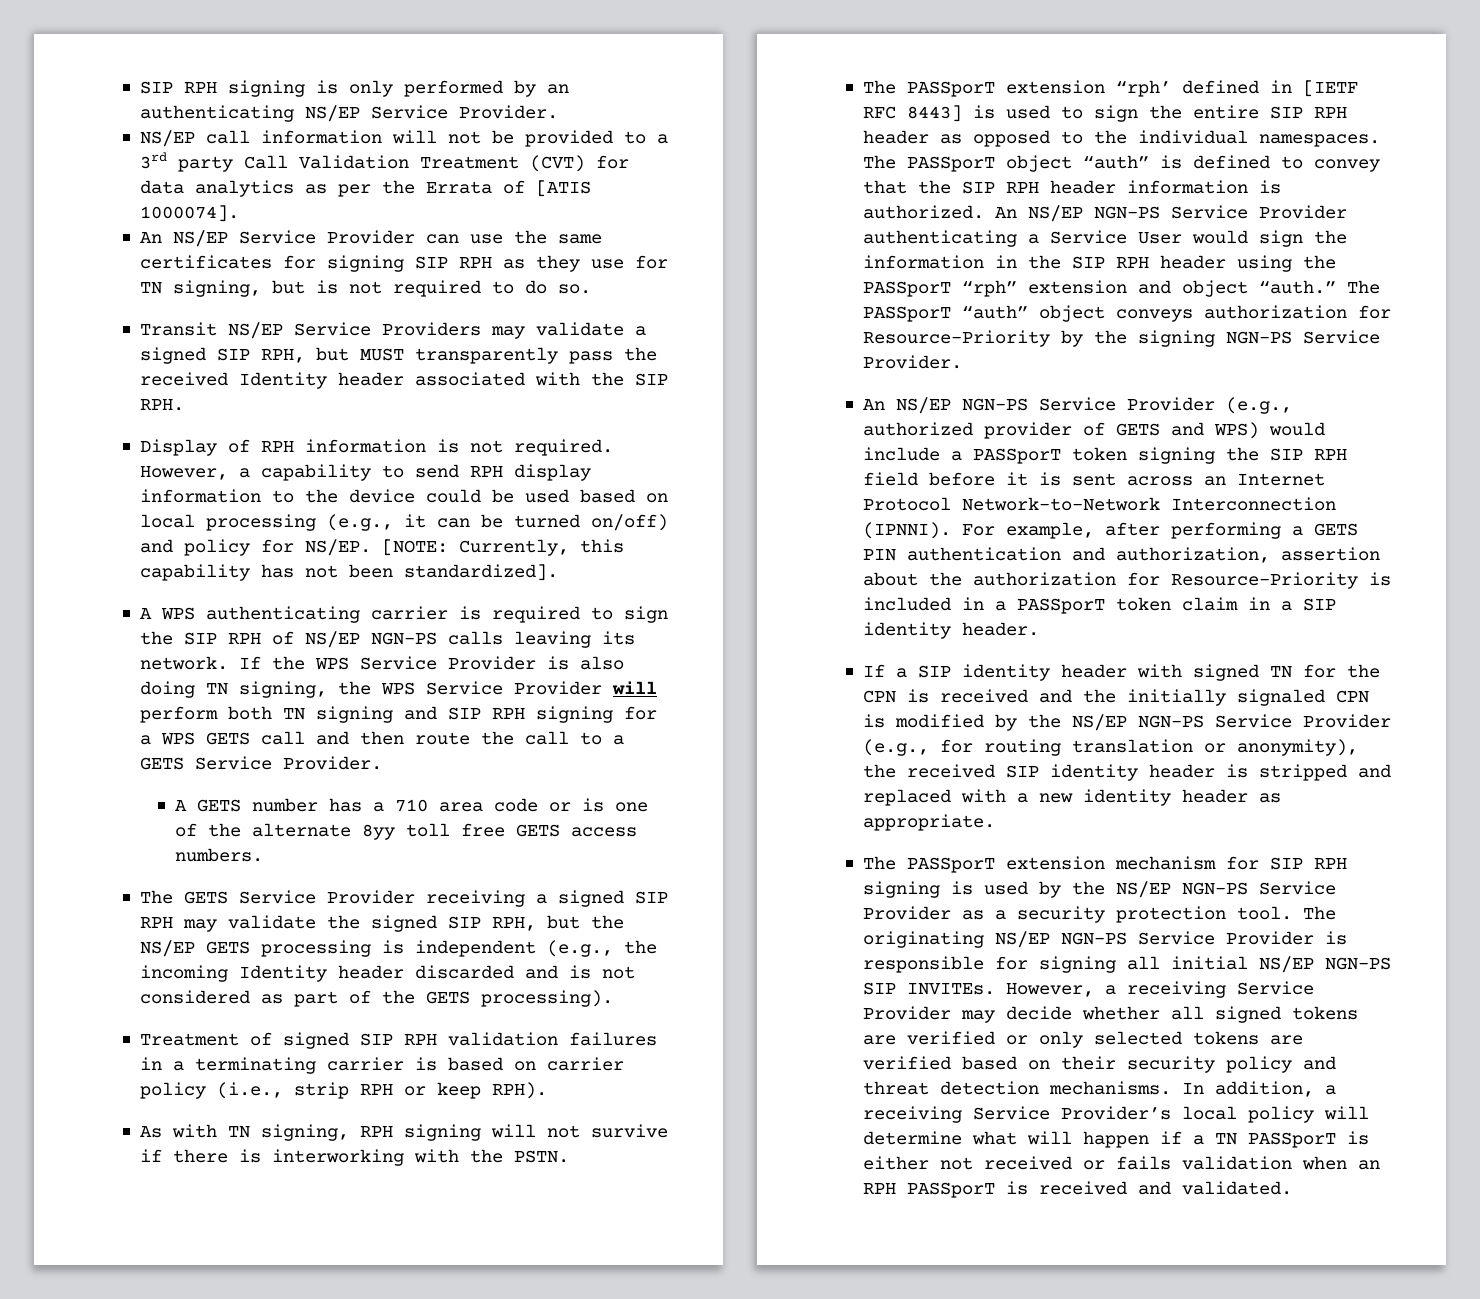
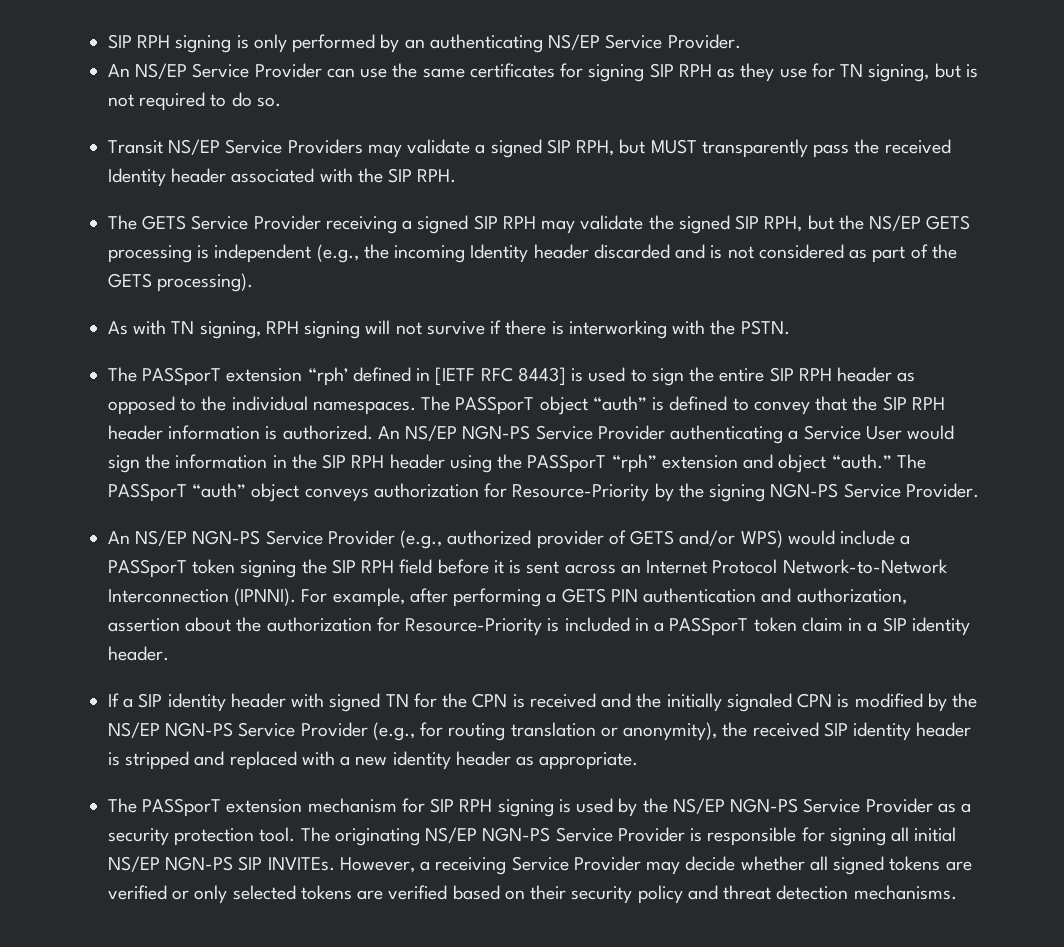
[139,130,668,147] [139,152,629,172] [139,180,591,197] [139,205,239,222] // NS/EP call information will not be provided to a 3rd party Call Validation Treatment (CVT) for data analytics as per the Errata of [ATIS 1000074]. -> (741, 41) none
[139,439,613,456] [139,464,591,481] [139,489,668,503] [139,514,668,531] [139,539,624,556] [139,564,558,581] [139,606,668,623] [139,631,635,648] [139,656,624,670] [139,681,657,698] [139,706,657,723] [139,731,624,745] [139,756,382,770] [175,798,649,812] [175,823,638,840] [175,848,264,862] // Display of RPH information is not required. However, a capability to send RPH display information to the device could be used based on local processing (e.g., it can be turned on/off) and policy for NS/EP. [NOTE: Currently, this capability has not been standardized]. // A WPS authenticating carrier is required to sign the SIP RPH of NS/EP NGN-PS calls leaving its network. If the WPS Service Provider is also doing TN signing, the WPS Service Provider will perform both TN signing and SIP RPH signing for a WPS GETS call and then route the call to a GETS Service Provider. // A GETS number has a 710 area code or is one of the alternate 8yy toll free GETS access numbers. -> (457, 176) none
[139,1032,657,1049] [139,1057,624,1074] [139,1082,547,1099] // Treatment of signed SIP RPH validation failures in a terminating carrier is based on carrier policy (i.e., strip RPH or keep RPH). -> (253, 282) none
[1170,422,1204,436] and -> [679,530,736,546] and/or
[1181,1081,1336,1097] [862,1106,1369,1123] [862,1131,1369,1148] [862,1156,1380,1170] [862,1181,1292,1198] In addition, a receiving Service Provider’s local policy will determine what will happen if a TN PASSporT is either not received or fails validation when an RPH PASSporT is received and validated. -> (957, 892) none

